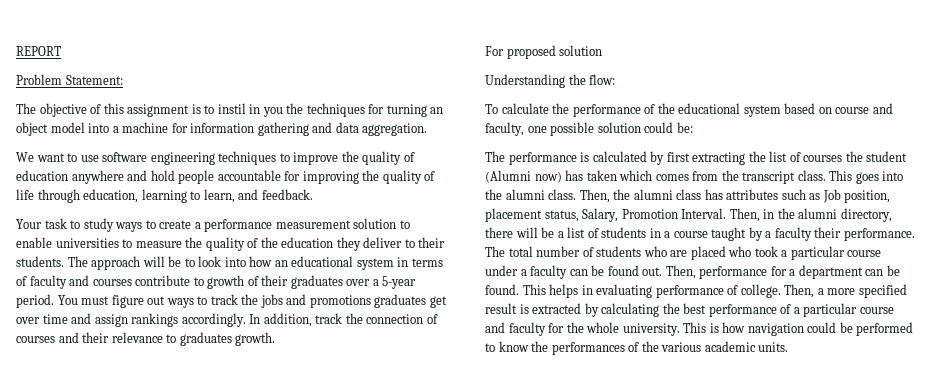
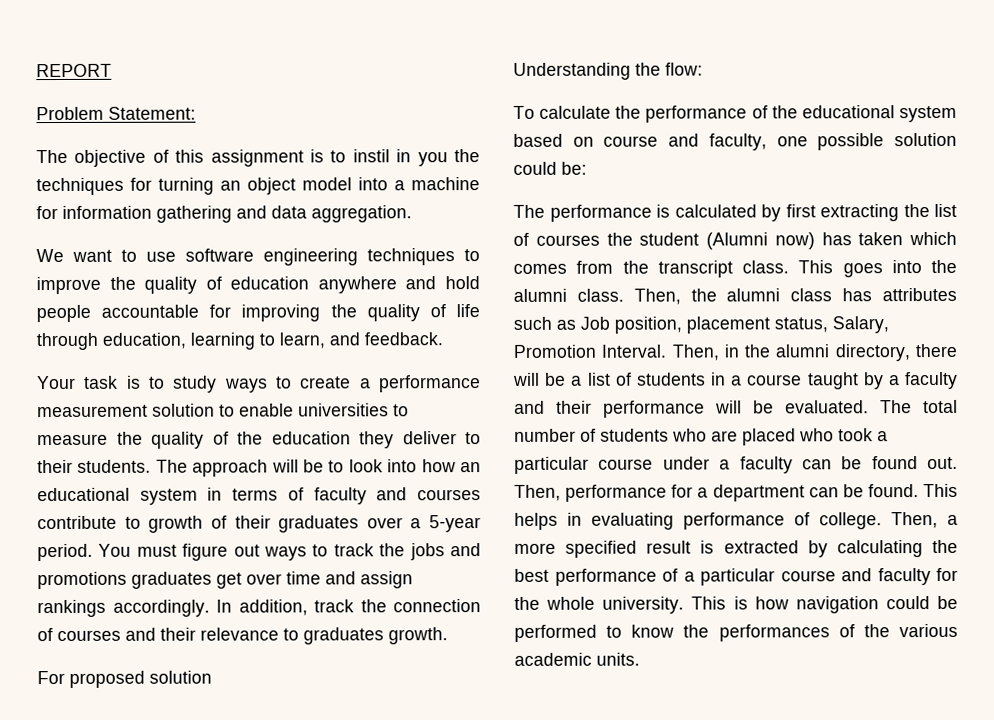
(67, 223) none -> [126,375,141,389] is
[814,227,915,241] their performance. -> [514,400,869,418] and their performance will be evaluated.

